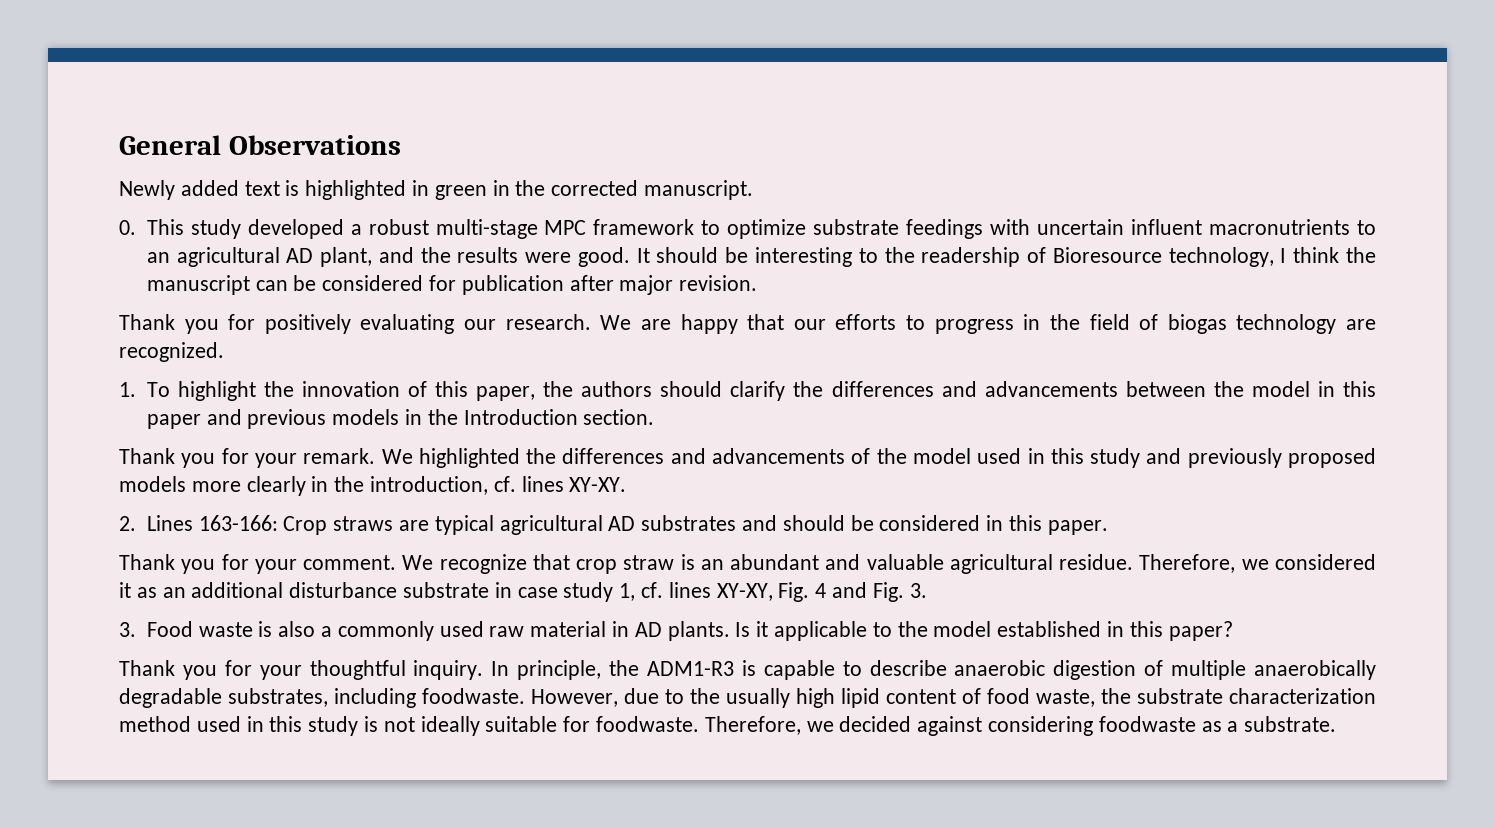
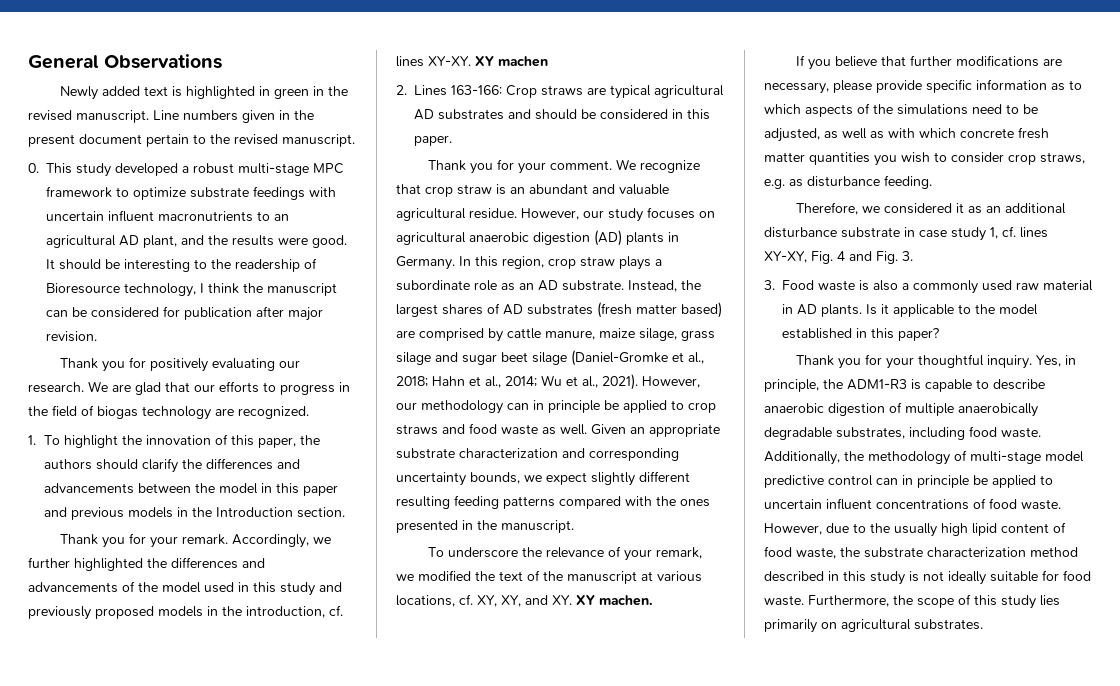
[551,180,639,196] corrected -> [28,110,314,123] [28,134,278,147] revised manuscript. Line numbers given in the present document pertain to the revised
[680,314,738,334] happy -> [135,382,161,395] glad
[381,449,413,464] We -> [232,534,332,548] [28,557,70,568] Accordingly, we further
[191,476,306,496] more clearly -> (203, 611) none
(627, 484) none -> [475,56,548,67] XY machen
(1134, 562) none -> [521,207,715,222] [396,230,679,246] [396,256,662,270] [396,280,701,292] [396,302,722,318] [396,328,715,342] [396,350,704,366] [396,374,700,390] [396,400,716,414] [396,423,720,437] [396,448,679,461] [396,471,690,486] [396,495,710,509] [396,520,574,533] [428,546,703,561] [396,570,702,584] [396,594,653,607] [796,55,1063,70] [764,79,1082,94] [764,103,1038,117] [764,127,1049,142] [764,152,1085,166] [764,175,932,189] However, our study focuses on agricultural anaerobic digestion (AD) plants in Germany. In this region, crop straw plays a subordinate role as an AD substrate. Instead, the largest shares of AD substrates (fresh matter based) are comprised by cattle manure, maize silage, grass silage and sugar beet silage (Daniel-Gromke et al., 2018; Hahn et al., 2014; Wu et al., 2021). However, our methodology can in principle be applied to crop straws and food waste as well. Given an appropriate substrate characterization and corresponding uncertainty bounds, we expect slightly different resulting feeding patterns compared with the ones presented in the manuscript. // To underscore the relevance of your remark, we modified the text of the manuscript at various locations, cf. XY, XY, and XY. XY machen. // If you believe that further modifications are necessary, please provide specific information as to which aspects of the simulations need to be adjusted, as well as with which concrete fresh matter quantities you wish to consider crop straws, e.g. as disturbance feeding. //
[491,661,510,676] In -> [1036,355,1077,367] Yes, in
[422,688,525,704] foodwaste. -> [969,426,1041,438] [764,450,1084,465] [764,475,1053,488] [764,498,1061,510] food waste. Additionally, the methodology of multi-stage model predictive control can in principle be applied to uncertain influent concentrations of food waste.
[196,716,241,732] used -> [764,571,824,582] described
[596,716,1337,736] foodwaste. Therefore, we decided against considering foodwaste as a substrate. -> [1063,570,1091,581] [764,594,1060,609] [764,619,983,633] food waste. Furthermore, the scope of this study lies primarily on agricultural substrates.

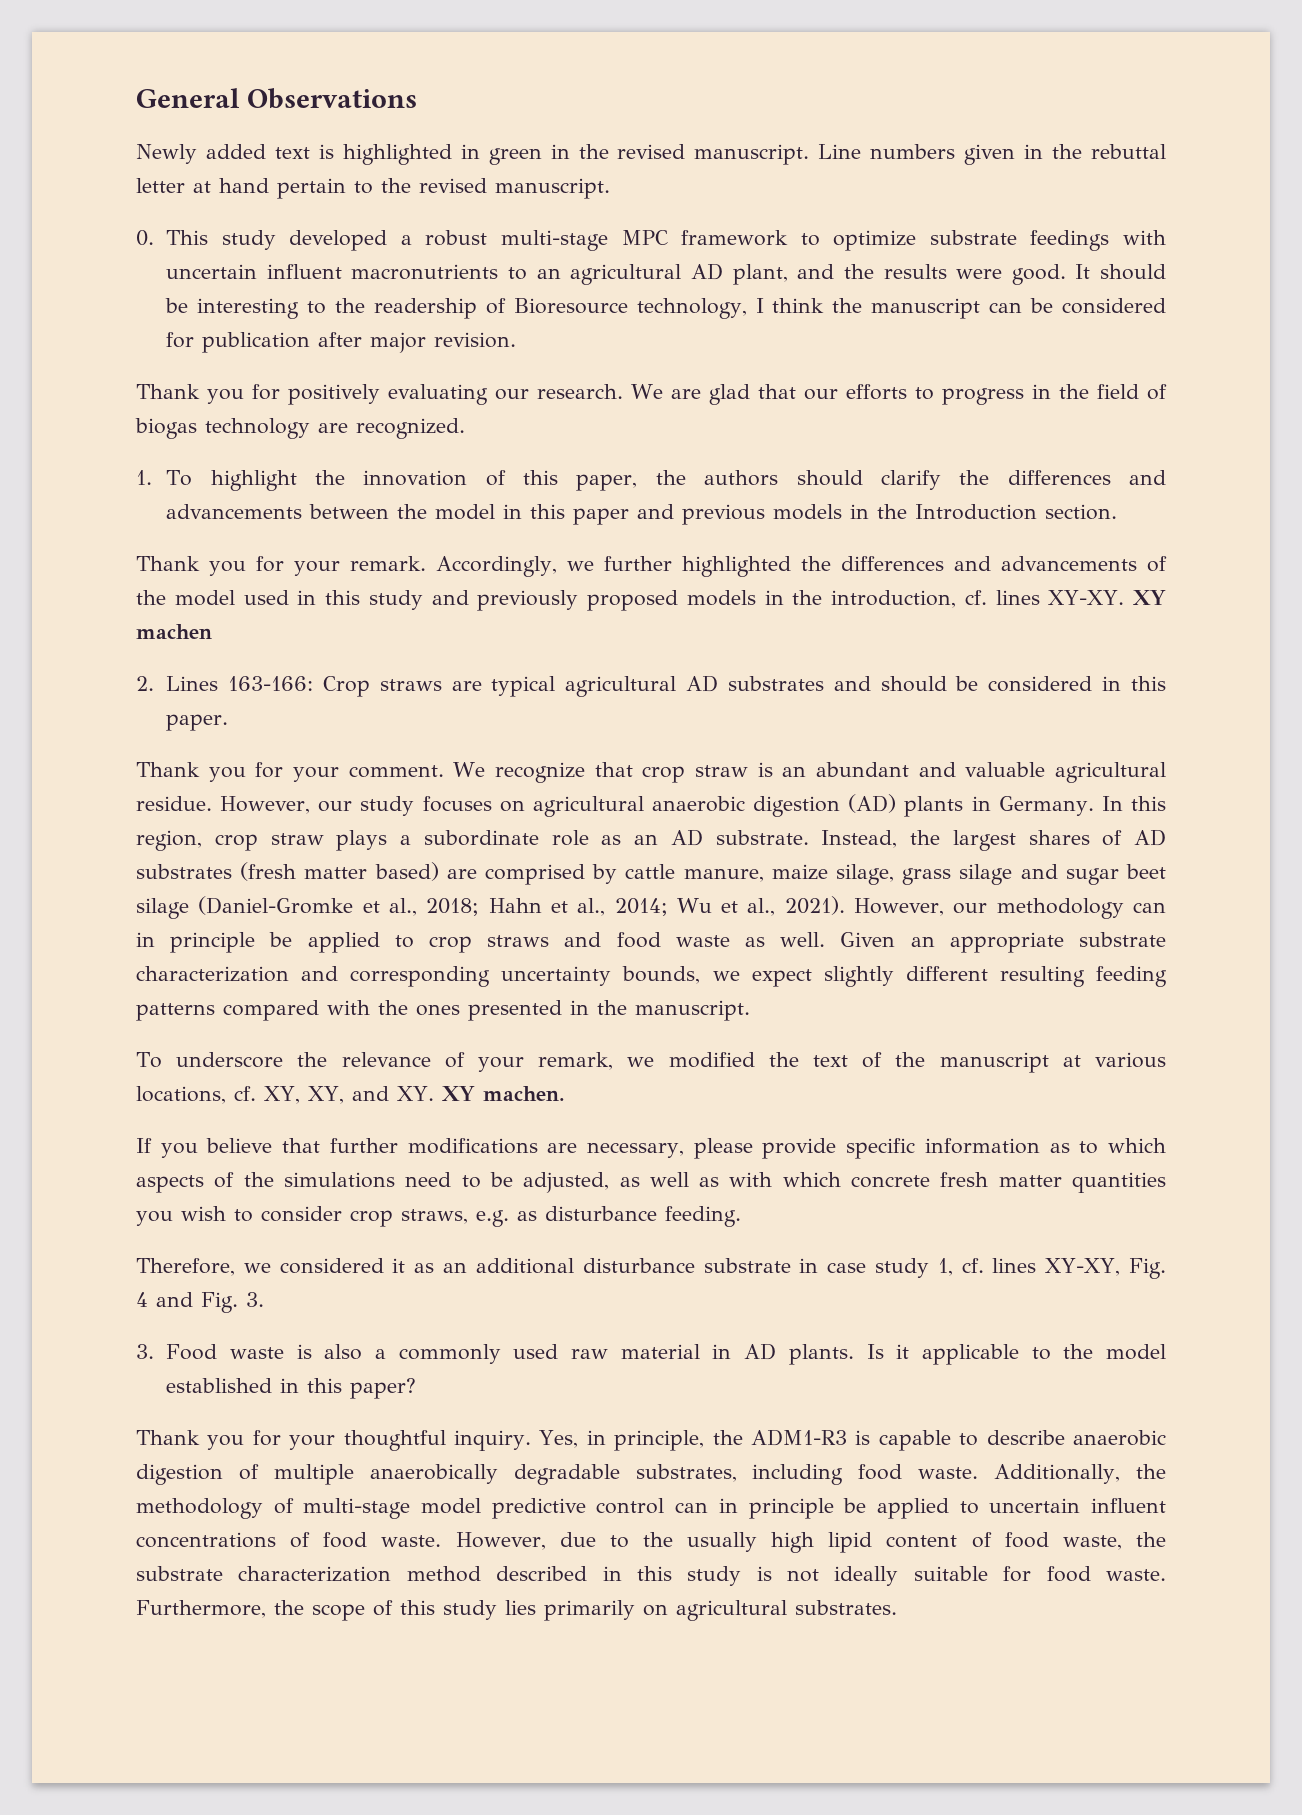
[28,134,142,147] present document -> [1091,144,1166,159] [136,178,269,193] rebuttal letter at hand

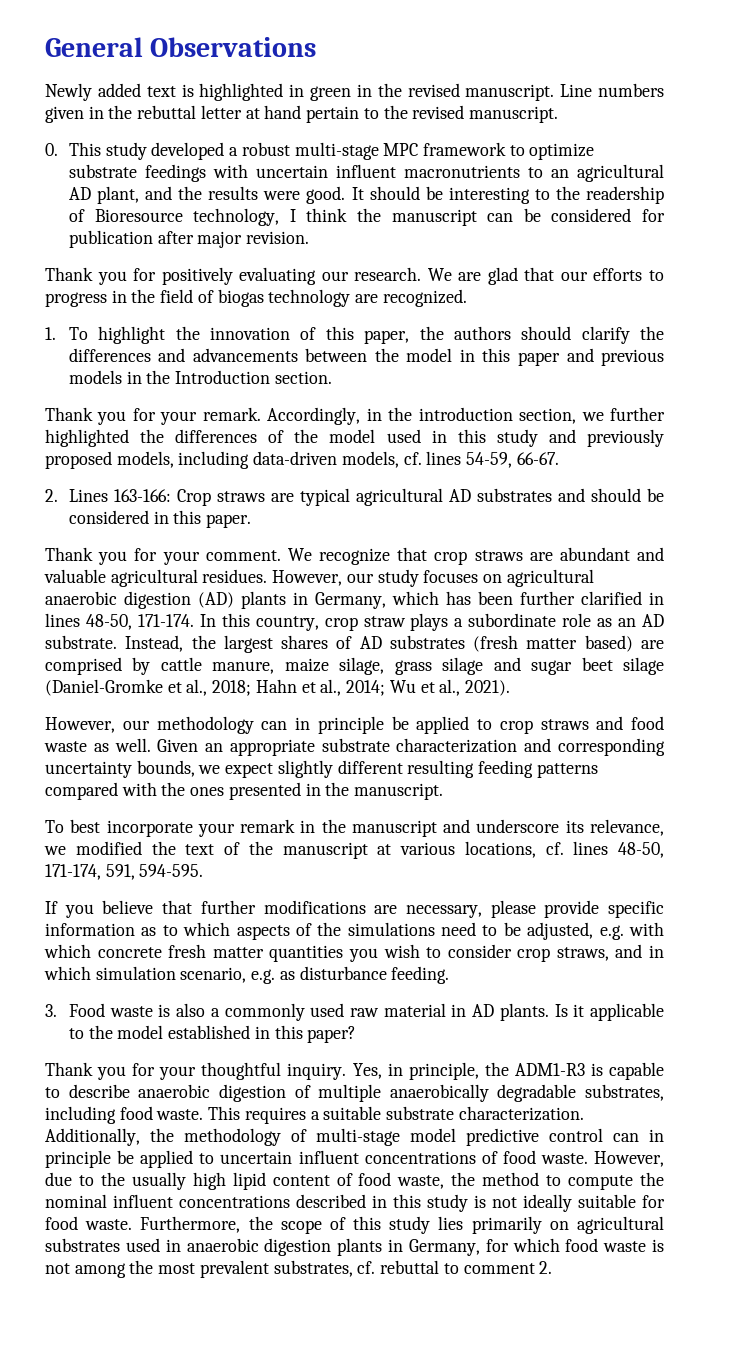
(558, 566) none -> [366,407,577,424] in the introduction section,
[953,556,1137,571] and advancements -> (258, 436) none
[686,590,1166,608] [136,624,212,639] models in the introduction, cf. lines XY-XY. XY machen -> [116,451,559,469] models, including data-driven models, cf. lines 54-59, 66-67.
[694,762,807,777] straw is an -> [474,550,553,561] straws are
[136,796,212,811] residue. -> [202,569,268,583] residues.
[998,796,1094,816] Germany. -> [315,591,664,609] [45,613,194,630] Germany, which has been further clarified in lines 48-50, 171-174.
[136,830,202,851] region, -> [255,616,319,631] country,
(845, 905) none -> (510, 688) //
[176,1052,614,1072] underscore the relevance of your remark, -> [70,819,664,837] best incorporate your remark in the manuscript and underscore its relevance,
[264,1086,565,1104] XY, XY, and XY. XY machen. -> [573,841,664,858] [45,864,204,880] lines 48-50, 171-174, 591, 594-595.
[619,1172,720,1187] as well as -> [599,925,624,940] e.g.
(468, 1216) none -> [615,944,664,958] [44,966,247,983] and in which simulation scenario,
[136,1258,1166,1279] [136,1292,264,1313] // Therefore, we considered it as an additional disturbance substrate in case study 1, cf. lines XY-XY, Fig. 4 and Fig. 3. -> (450, 975) none
(979, 1473) none -> [208,1106,584,1124] This requires a suitable substrate characterization.
[136,1566,481,1582] substrate characterization method -> [482,1172,665,1190] [45,1194,290,1208] method to compute the nominal influent concentrations
[795,1600,897,1615] substrates. -> [45,1238,665,1256] [45,1260,553,1278] substrates used in anaerobic digestion plants in Germany, for which food waste is not among the most prevalent substrates, cf. rebuttal to comment 2.

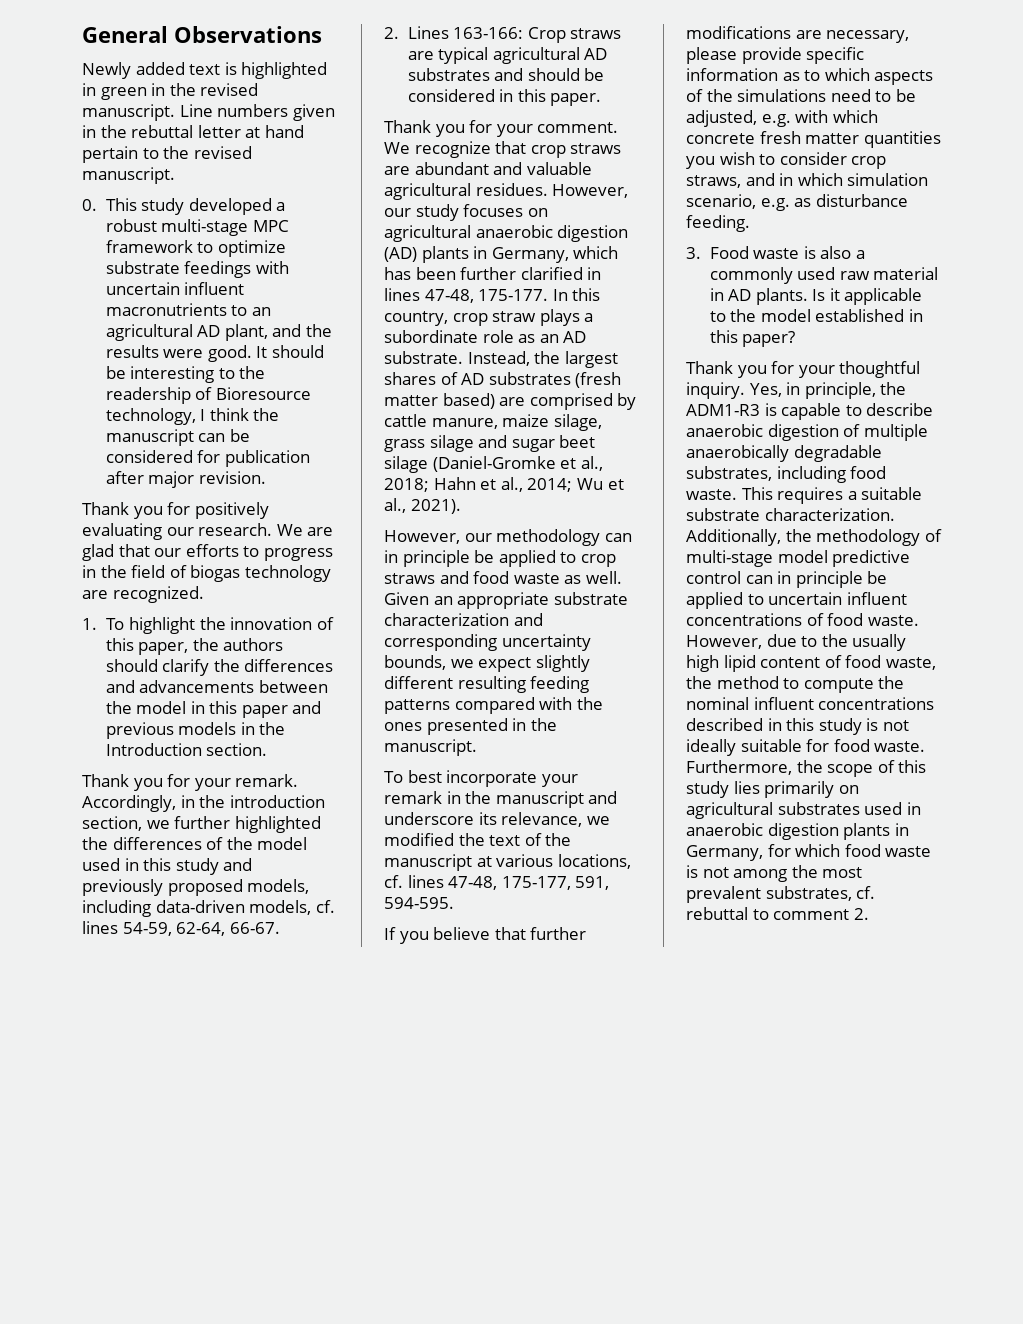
(513, 460) none -> [176,922,226,936] 62-64,
[85,614,194,630] 48-50, 171-174. -> [424,289,549,303] 47-48, 175-177.
[618,842,664,858] [45,864,101,880] 48-50, 171-174, -> [448,876,571,890] 47-48, 175-177,

